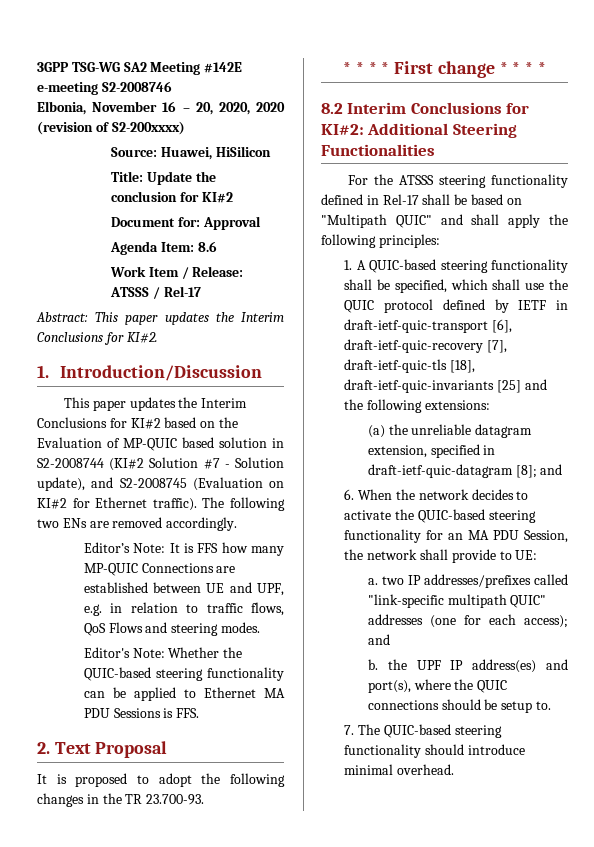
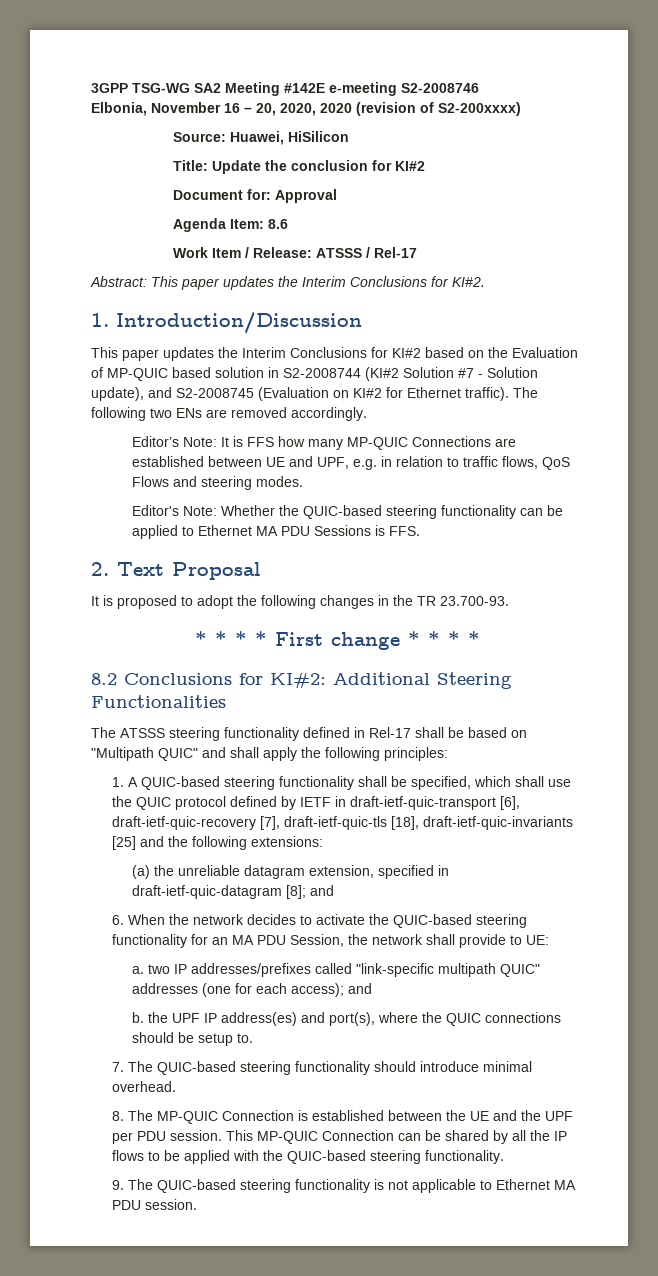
[347,102,407,114] Interim -> (117, 679) none
[348,174,394,185] For the -> [91,727,116,738] The
(455, 769) none -> [111,1110,573,1124] [111,1130,567,1144] [111,1150,504,1164] [111,1179,576,1193] [111,1199,197,1210] // 8. The MP-QUIC Connection is established between the UE and the UPF per PDU session. This MP-QUIC Connection can be shared by all the IP flows to be applied with the QUIC-based steering functionality. // 9. The QUIC-based steering functionality is not applicable to Ethernet MA PDU session.

